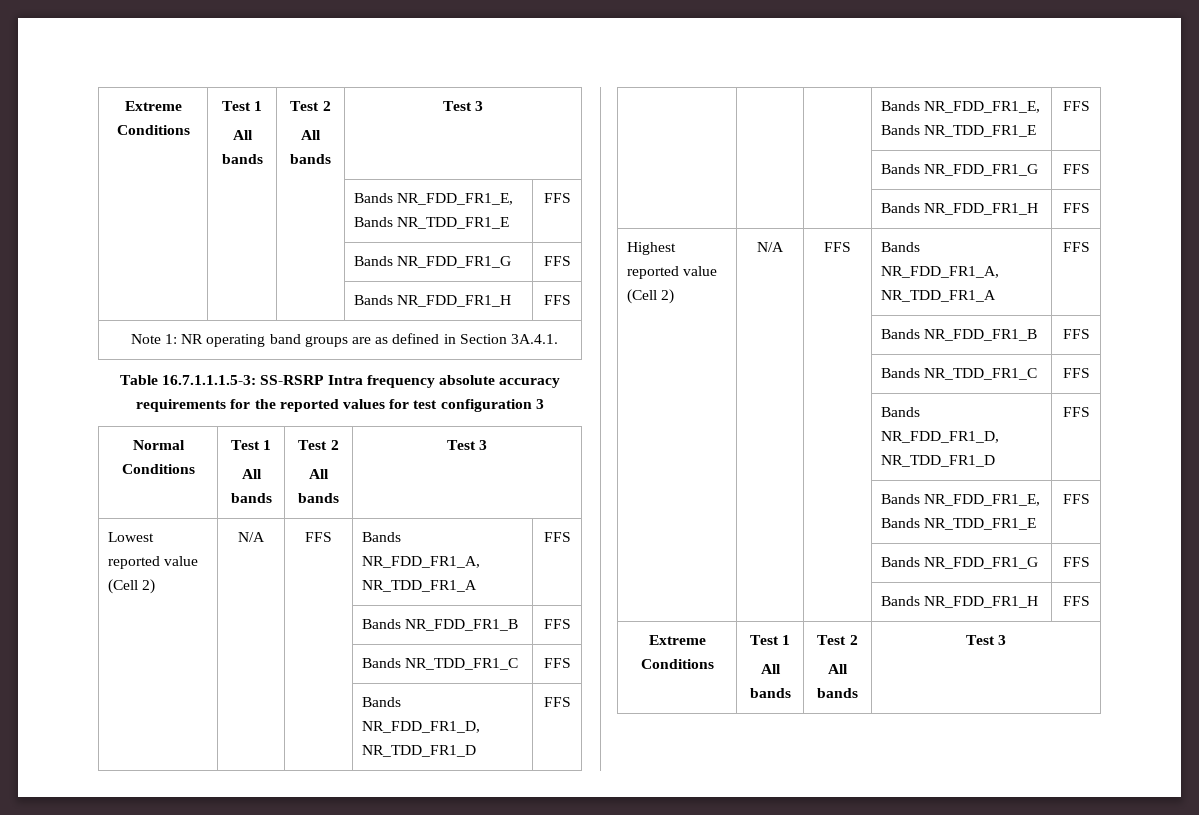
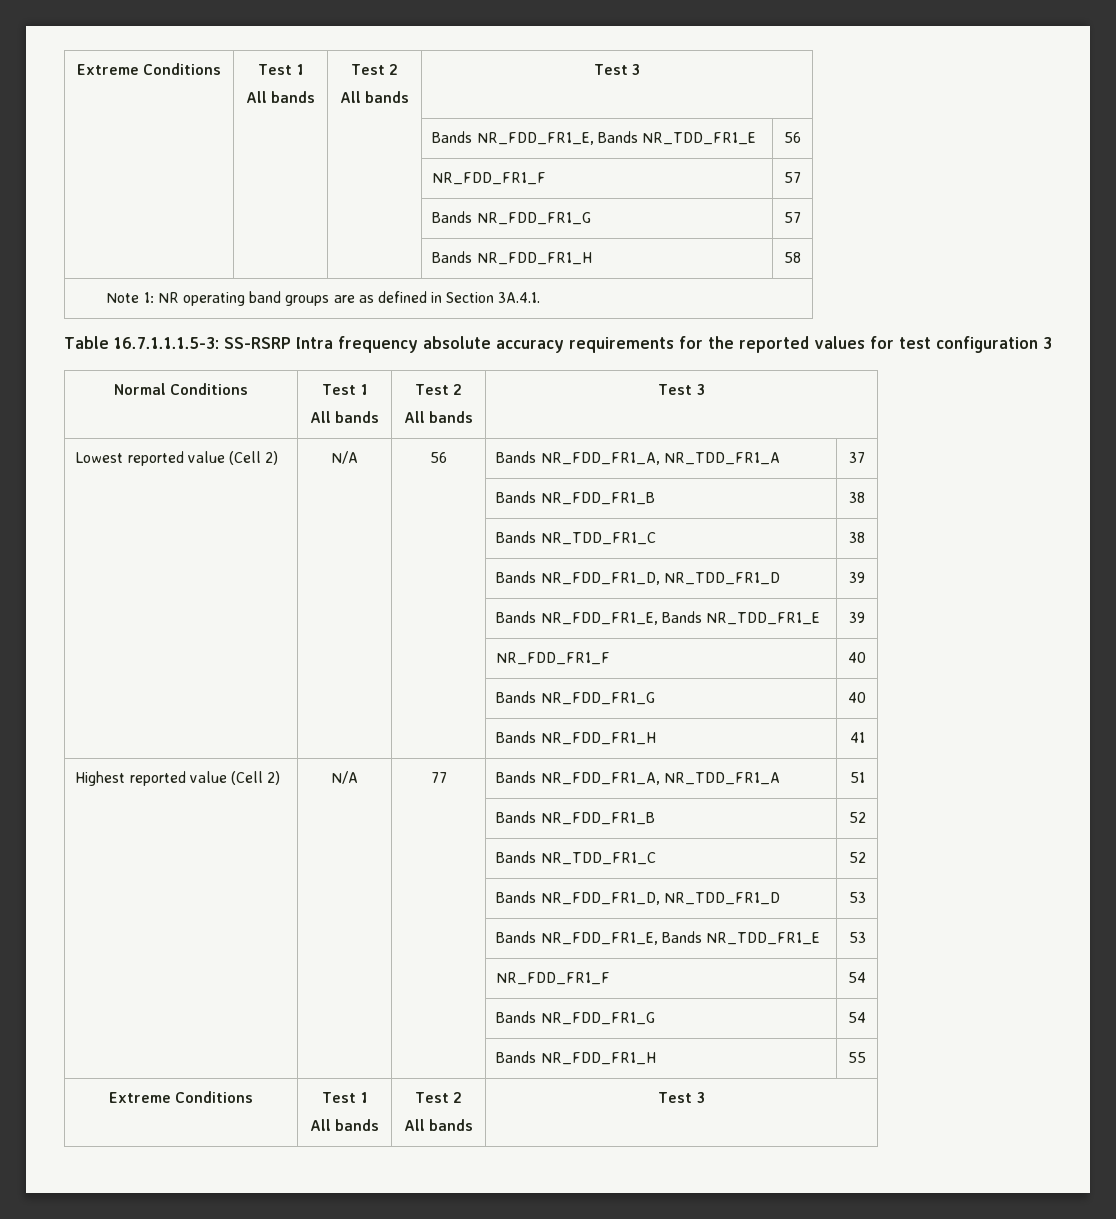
[543,193,571,203] [354,256,512,268] [543,256,571,266] [354,295,512,307] [543,295,571,305] FFS // | | | Bands NR_FDD_FR1_G | FFS // | | | Bands NR_FDD_FR1_H | FFS -> [784,132,801,143] [432,172,547,185] [784,172,801,183] [432,211,591,225] [784,212,801,223] [432,251,592,265] [784,252,801,263] 56 // | | | NR_FDD_FR1_F | 57 // | | | Bands NR_FDD_FR1_G | 57 // | | | Bands NR_FDD_FR1_H | 58
[305,532,332,542] [362,532,402,542] [362,556,481,568] [362,580,478,592] [543,532,571,542] [362,619,519,631] [543,619,571,629] [362,658,519,670] [543,658,571,668] [362,697,402,707] [362,721,481,733] [362,745,477,757] [543,697,571,707] [881,101,1041,113] [881,125,1037,137] [1062,101,1090,111] [881,164,1039,176] [1062,164,1090,174] [881,203,1039,215] [1062,203,1090,213] FFS | Bands NR_FDD_FR1_A, NR_TDD_FR1_A | FFS // | | | Bands NR_FDD_FR1_B | FFS // | | | Bands NR_TDD_FR1_C | FFS // | | | Bands NR_FDD_FR1_D, NR_TDD_FR1_D | FFS // | | | Bands NR_FDD_FR1_E, Bands NR_TDD_FR1_E | FFS // | | | Bands NR_FDD_FR1_G | FFS // | | | Bands NR_FDD_FR1_H | FFS -> [430,452,447,463] [496,451,780,465] [849,452,865,463] [496,491,655,505] [849,492,865,503] [496,531,656,545] [849,532,865,543] [496,571,780,585] [849,572,865,583] [496,611,820,625] [849,612,865,623] [496,652,611,665] [848,652,866,663] [496,691,655,705] [848,692,866,703] [496,731,656,745] [849,732,865,743] 56 | Bands NR_FDD_FR1_A, NR_TDD_FR1_A | 37 // | | | Bands NR_FDD_FR1_B | 38 // | | | Bands NR_TDD_FR1_C | 38 // | | | Bands NR_FDD_FR1_D, NR_TDD_FR1_D | 39 // | | | Bands NR_FDD_FR1_E, Bands NR_TDD_FR1_E | 39 // | | | NR_FDD_FR1_F | 40 // | | | Bands NR_FDD_FR1_G | 40 // | | | Bands NR_FDD_FR1_H | 41
[824,242,851,252] [881,242,921,252] [881,266,1000,278] [881,290,997,302] [1062,242,1090,252] [881,329,1038,341] [1062,329,1090,339] [881,368,1038,380] [1062,368,1090,378] [881,407,921,417] [881,431,1000,443] [881,455,996,467] [1062,407,1090,417] [881,494,1041,506] [881,518,1037,530] [1062,494,1090,504] [881,557,1039,569] [1062,557,1090,567] [881,596,1039,608] [1062,596,1090,606] FFS | Bands NR_FDD_FR1_A, NR_TDD_FR1_A | FFS // | | | Bands NR_FDD_FR1_B | FFS // | | | Bands NR_TDD_FR1_C | FFS // | | | Bands NR_FDD_FR1_D, NR_TDD_FR1_D | FFS // | | | Bands NR_FDD_FR1_E, Bands NR_TDD_FR1_E | FFS // | | | Bands NR_FDD_FR1_G | FFS // | | | Bands NR_FDD_FR1_H | FFS -> [430,772,447,783] [496,771,780,785] [849,772,865,783] [496,811,655,825] [848,812,866,823] [496,851,656,865] [848,852,866,863] [496,891,780,905] [848,892,866,903] [496,931,820,945] [848,932,866,943] [496,972,611,985] [848,972,866,983] [496,1011,655,1025] [848,1012,866,1023] [496,1051,656,1065] [848,1052,866,1063] 77 | Bands NR_FDD_FR1_A, NR_TDD_FR1_A | 51 // | | | Bands NR_FDD_FR1_B | 52 // | | | Bands NR_TDD_FR1_C | 52 // | | | Bands NR_FDD_FR1_D, NR_TDD_FR1_D | 53 // | | | Bands NR_FDD_FR1_E, Bands NR_TDD_FR1_E | 53 // | | | NR_FDD_FR1_F | 54 // | | | Bands NR_FDD_FR1_G | 54 // | | | Bands NR_FDD_FR1_H | 55

